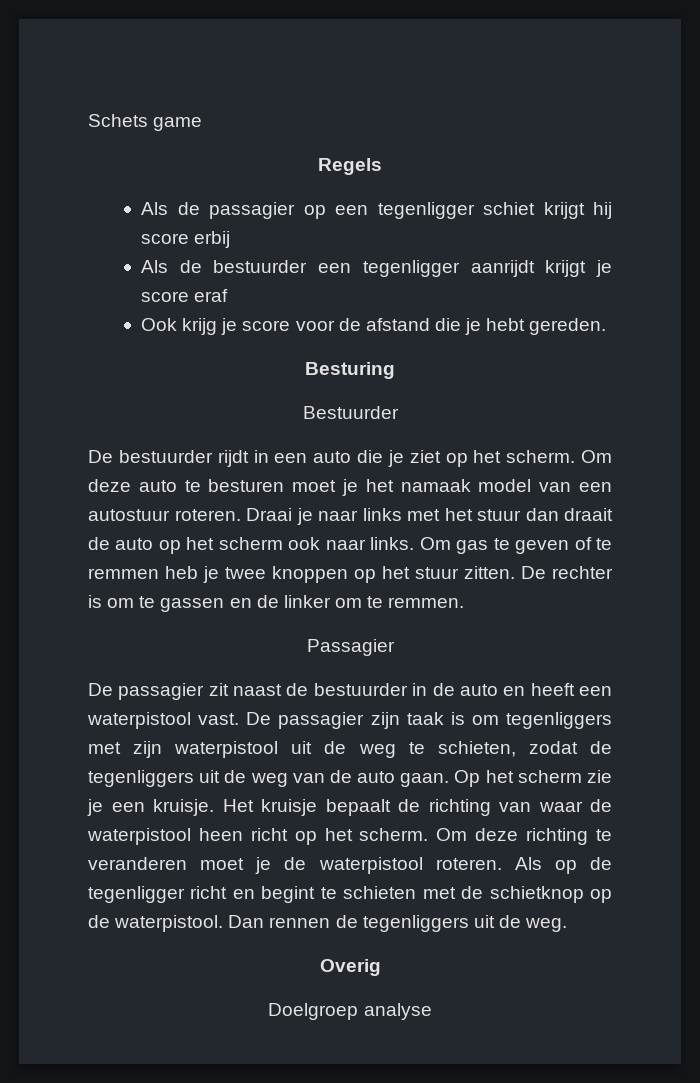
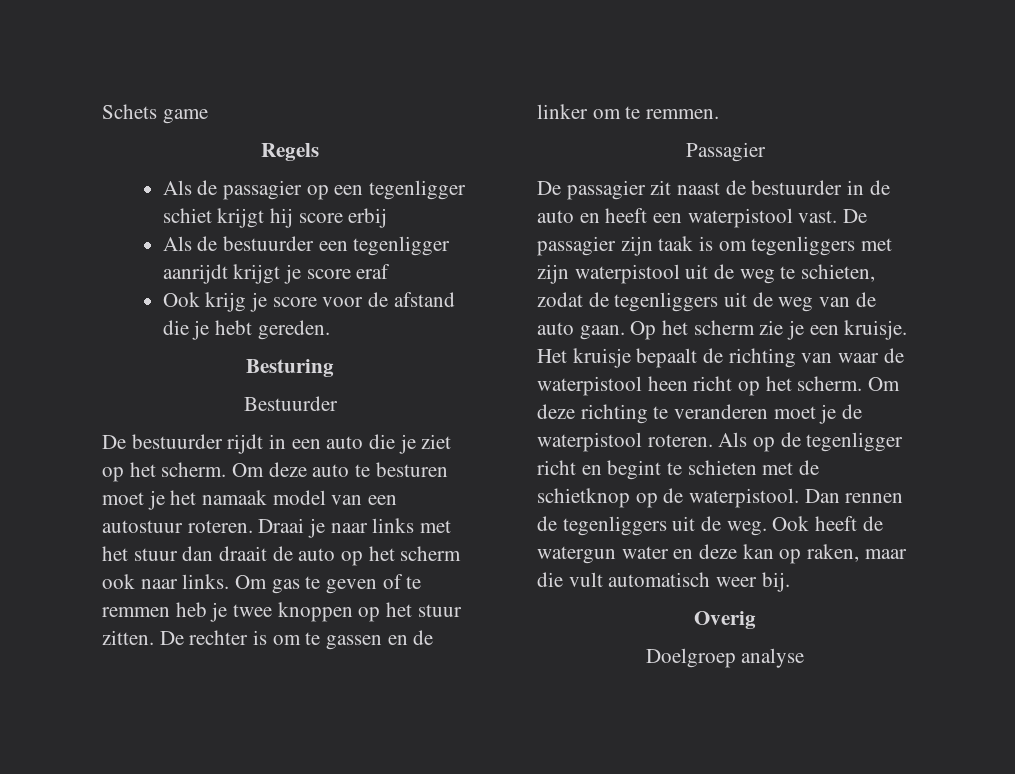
(568, 925) none -> [772,516,883,531] [537,544,907,564] [537,572,790,592] Ook heeft de watergun water en deze kan op raken, maar die vult automatisch weer bij.

